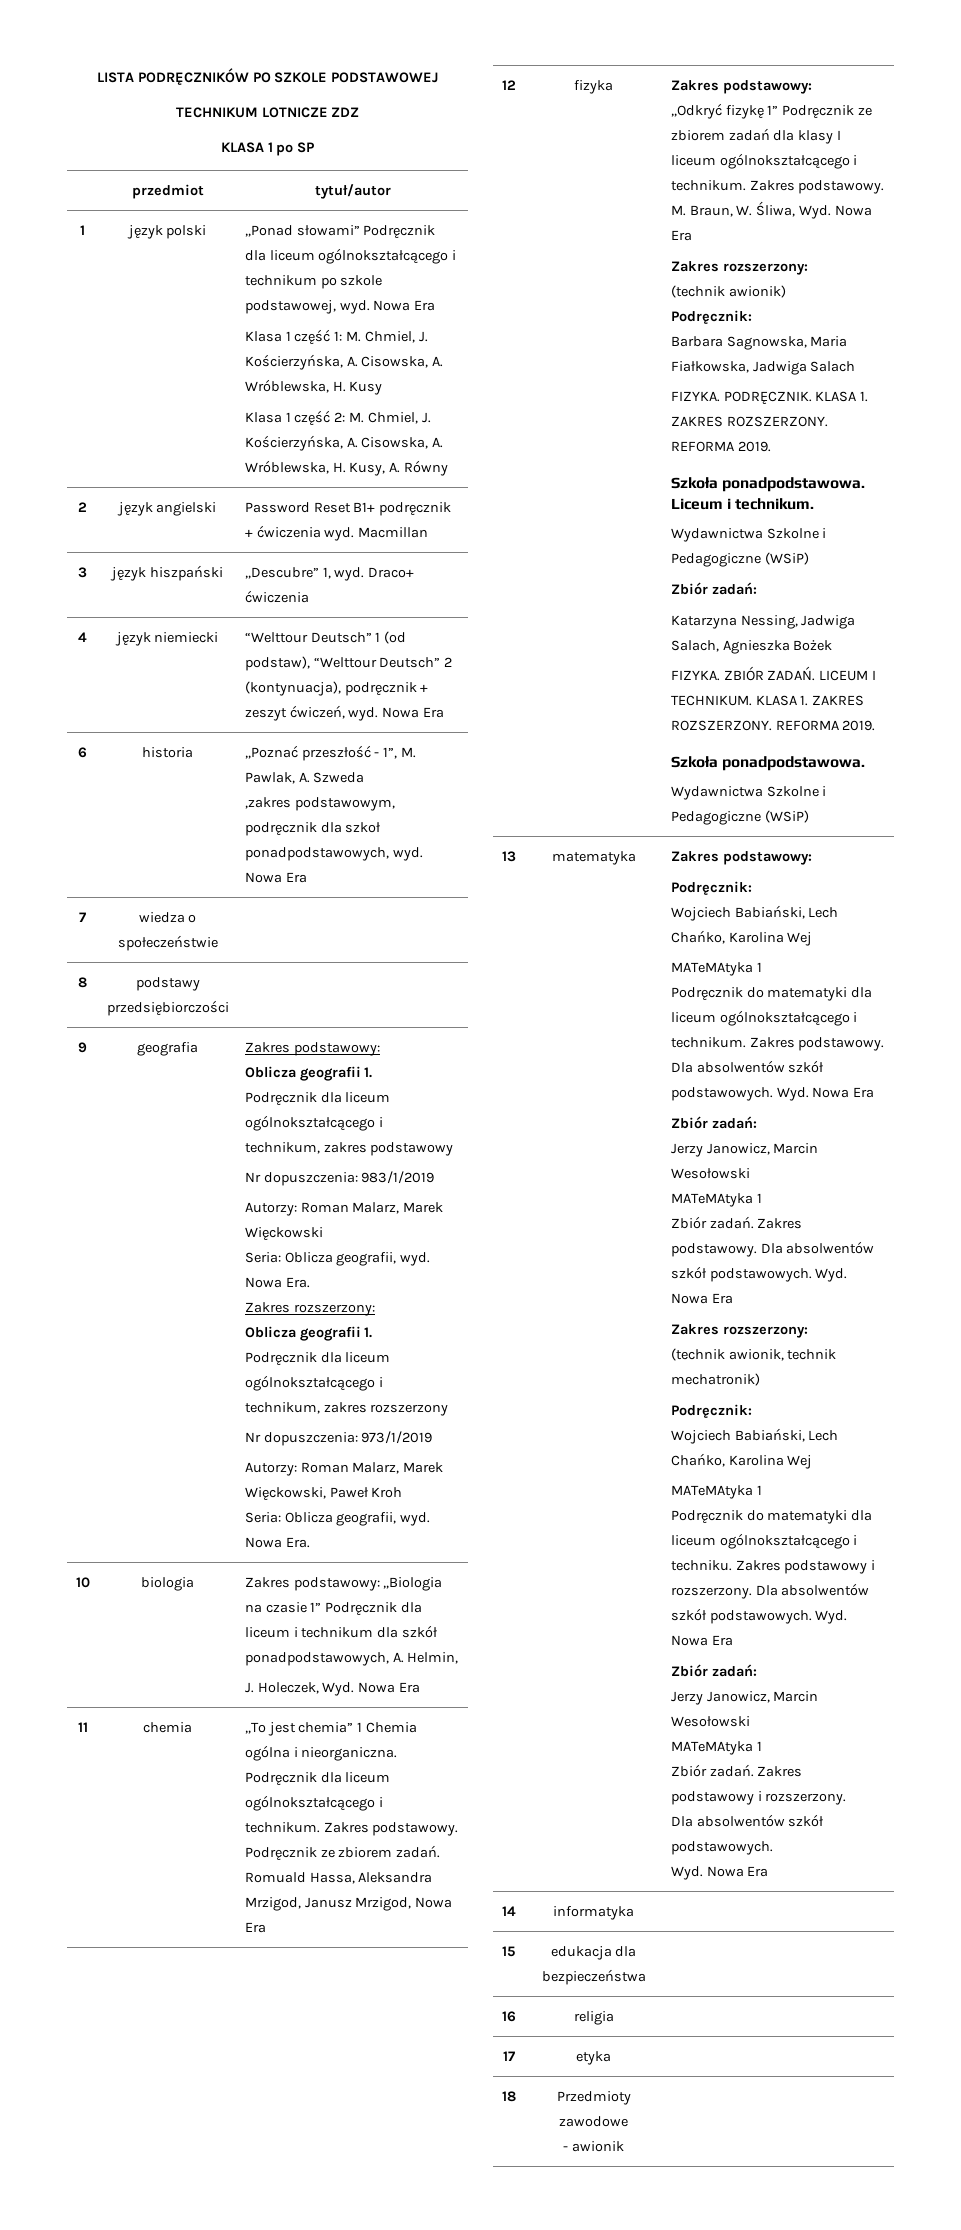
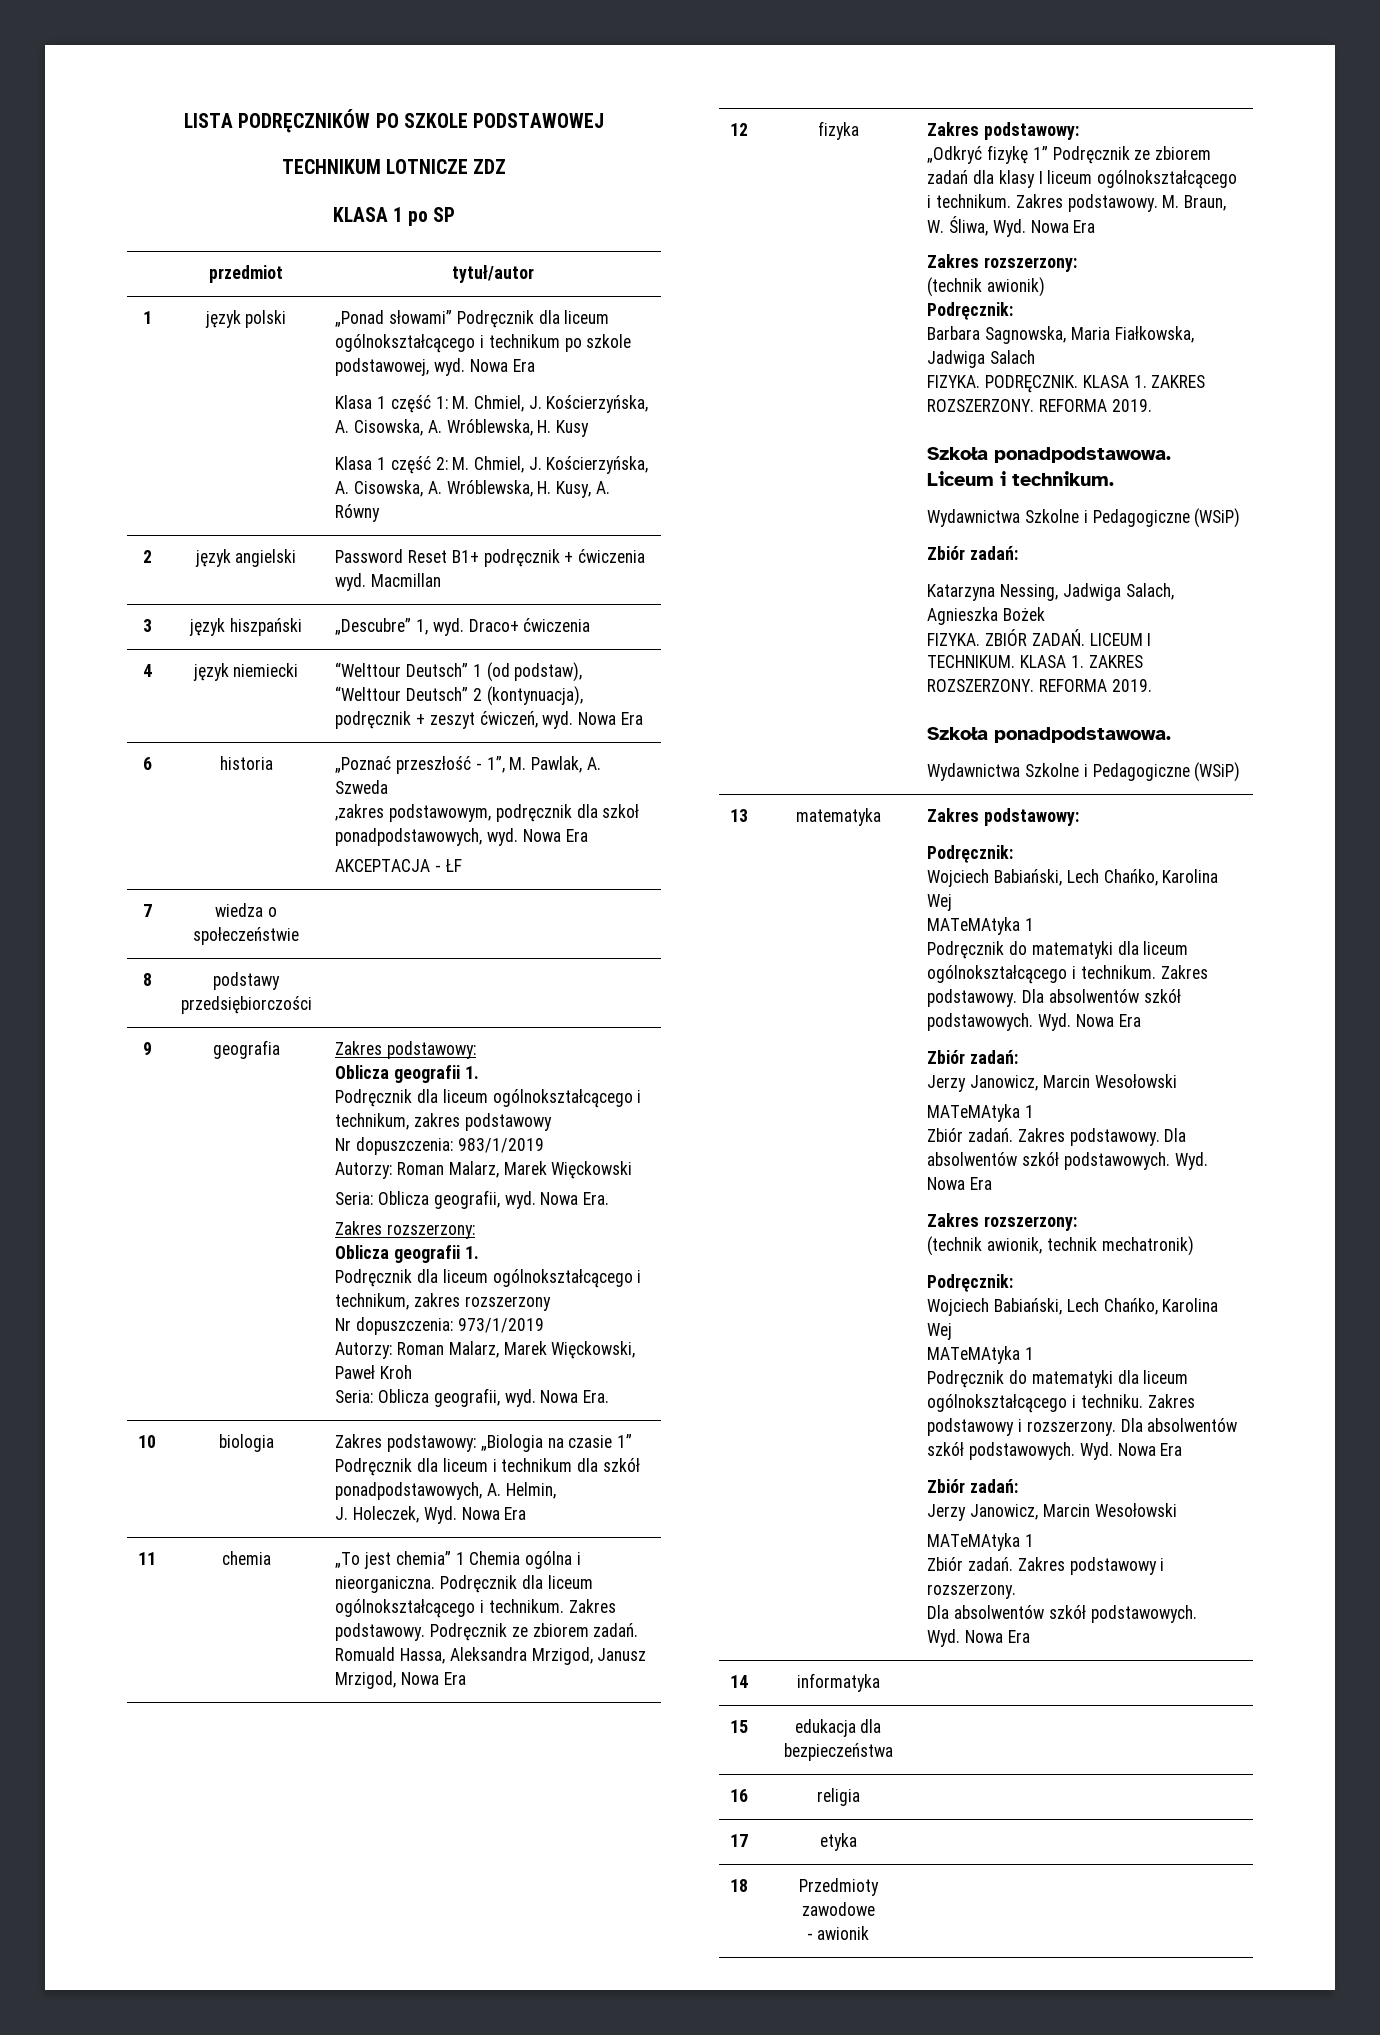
(307, 877) none -> [335,859,462,872] // AKCEPTACJA - ŁF

